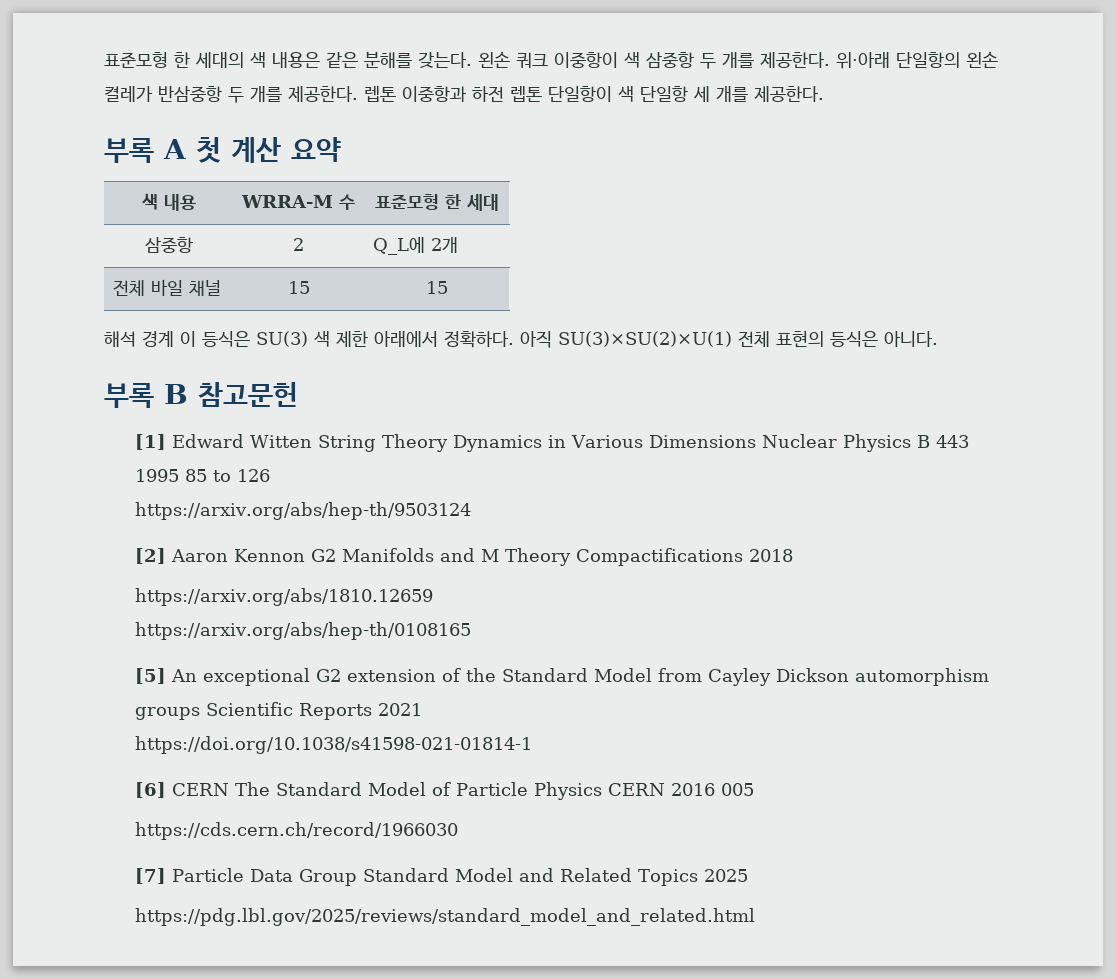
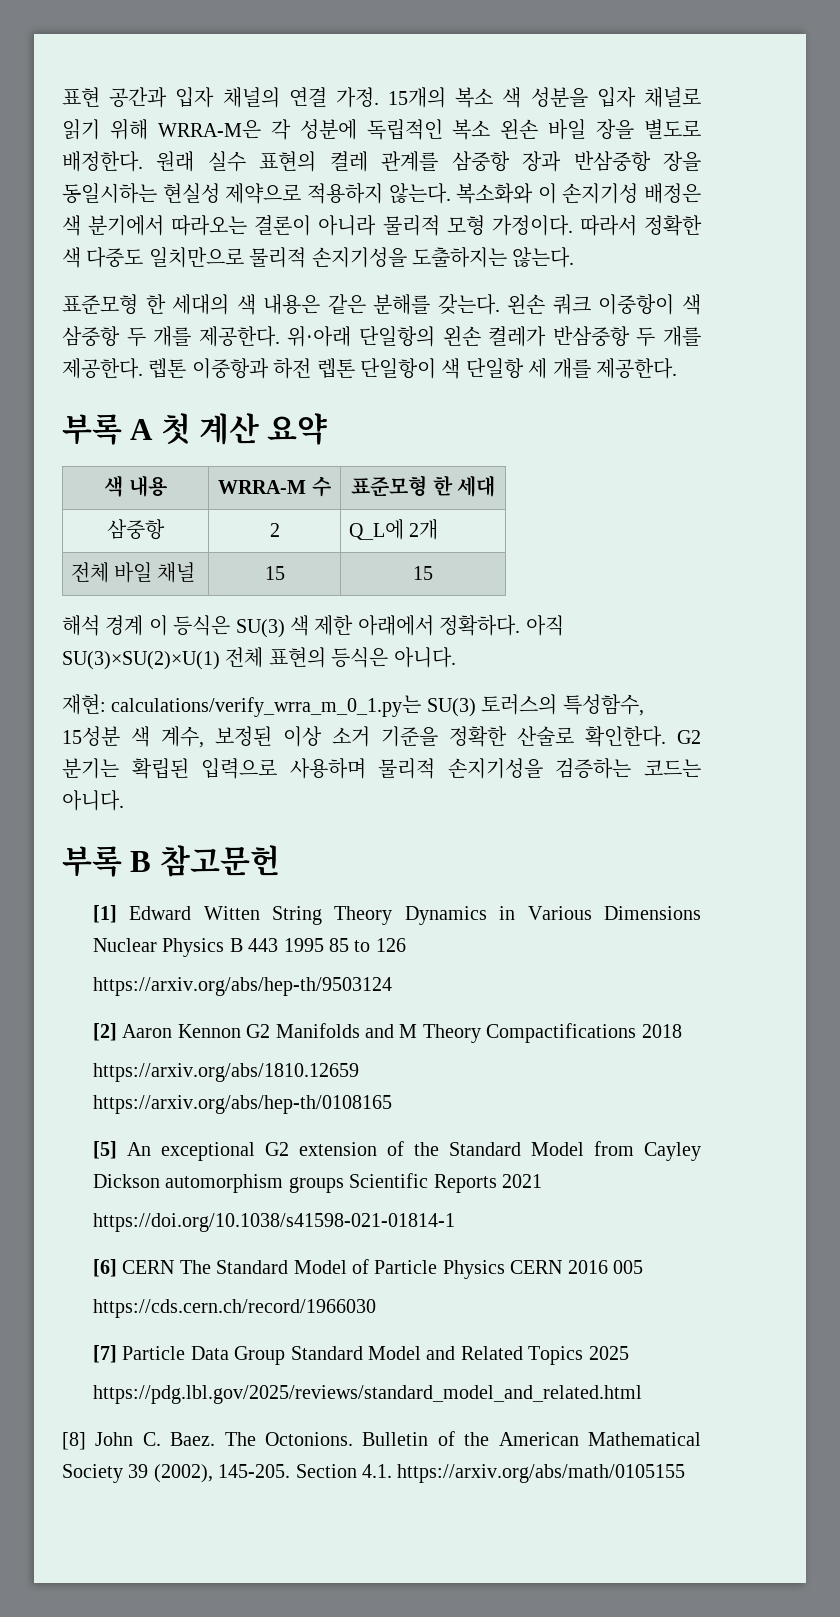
(104, 60) none -> [62,87,701,108] [62,119,701,140] [62,151,702,172] [62,183,701,204] [62,215,702,236] [62,247,575,268] 표현 공간과 입자 채널의 연결 가정. 15개의 복소 색 성분을 입자 채널로 읽기 위해 WRRA-M은 각 성분에 독립적인 복소 왼손 바일 장을 별도로 배정한다. 원래 실수 표현의 켤레 관계를 삼중항 장과 반삼중항 장을 동일시하는 현실성 제약으로 적용하지 않는다. 복소화와 이 손지기성 배정은 색 분기에서 따라오는 결론이 아니라 물리적 모형 가정이다. 따라서 정확한 색 다중도 일치만으로 물리적 손지기성을 도출하지는 않는다. //
(938, 339) none -> [62,694,644,717] [62,726,701,748] [62,758,701,779] [62,790,124,811] // 재현: calculations/verify_wrra_m_0_1.py는 SU(3) 토러스의 특성함수, 15성분 색 계수, 보정된 이상 소거 기준을 정확한 산술로 확인한다. G2 분기는 확립된 입력으로 사용하며 물리적 손지기성을 검증하는 코드는 아니다.
(756, 917) none -> [62,1431,701,1450] [62,1464,686,1483] // [8] John C. Baez. The Octonions. Bulletin of the American Mathematical Society 39 (2002), 145-205. Section 4.1. https://arxiv.org/abs/math/0105155

